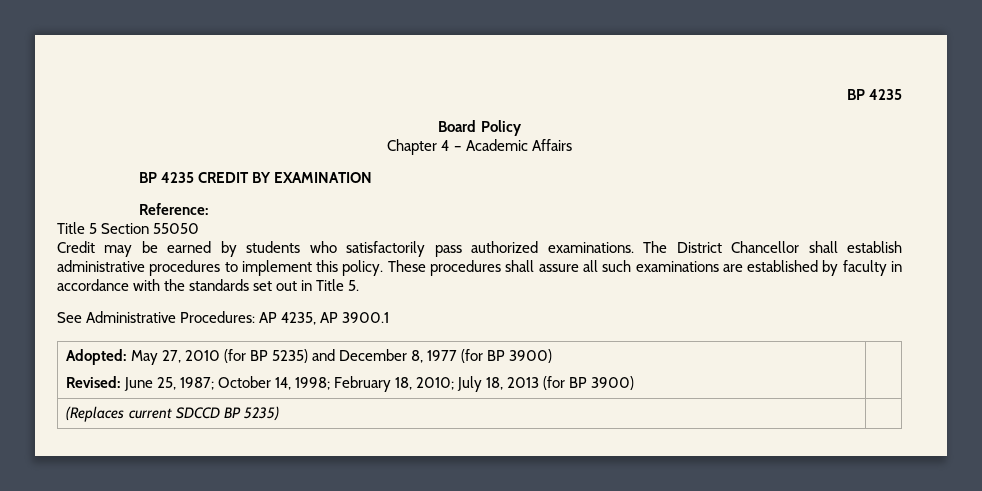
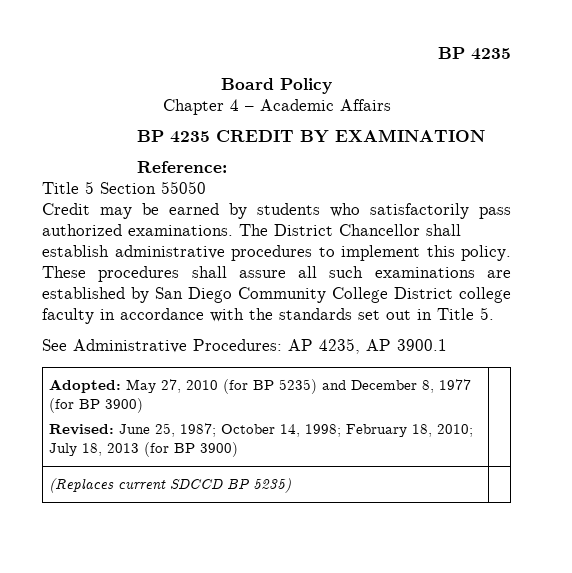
(839, 268) none -> [155,287,511,303] San Diego Community College District college

